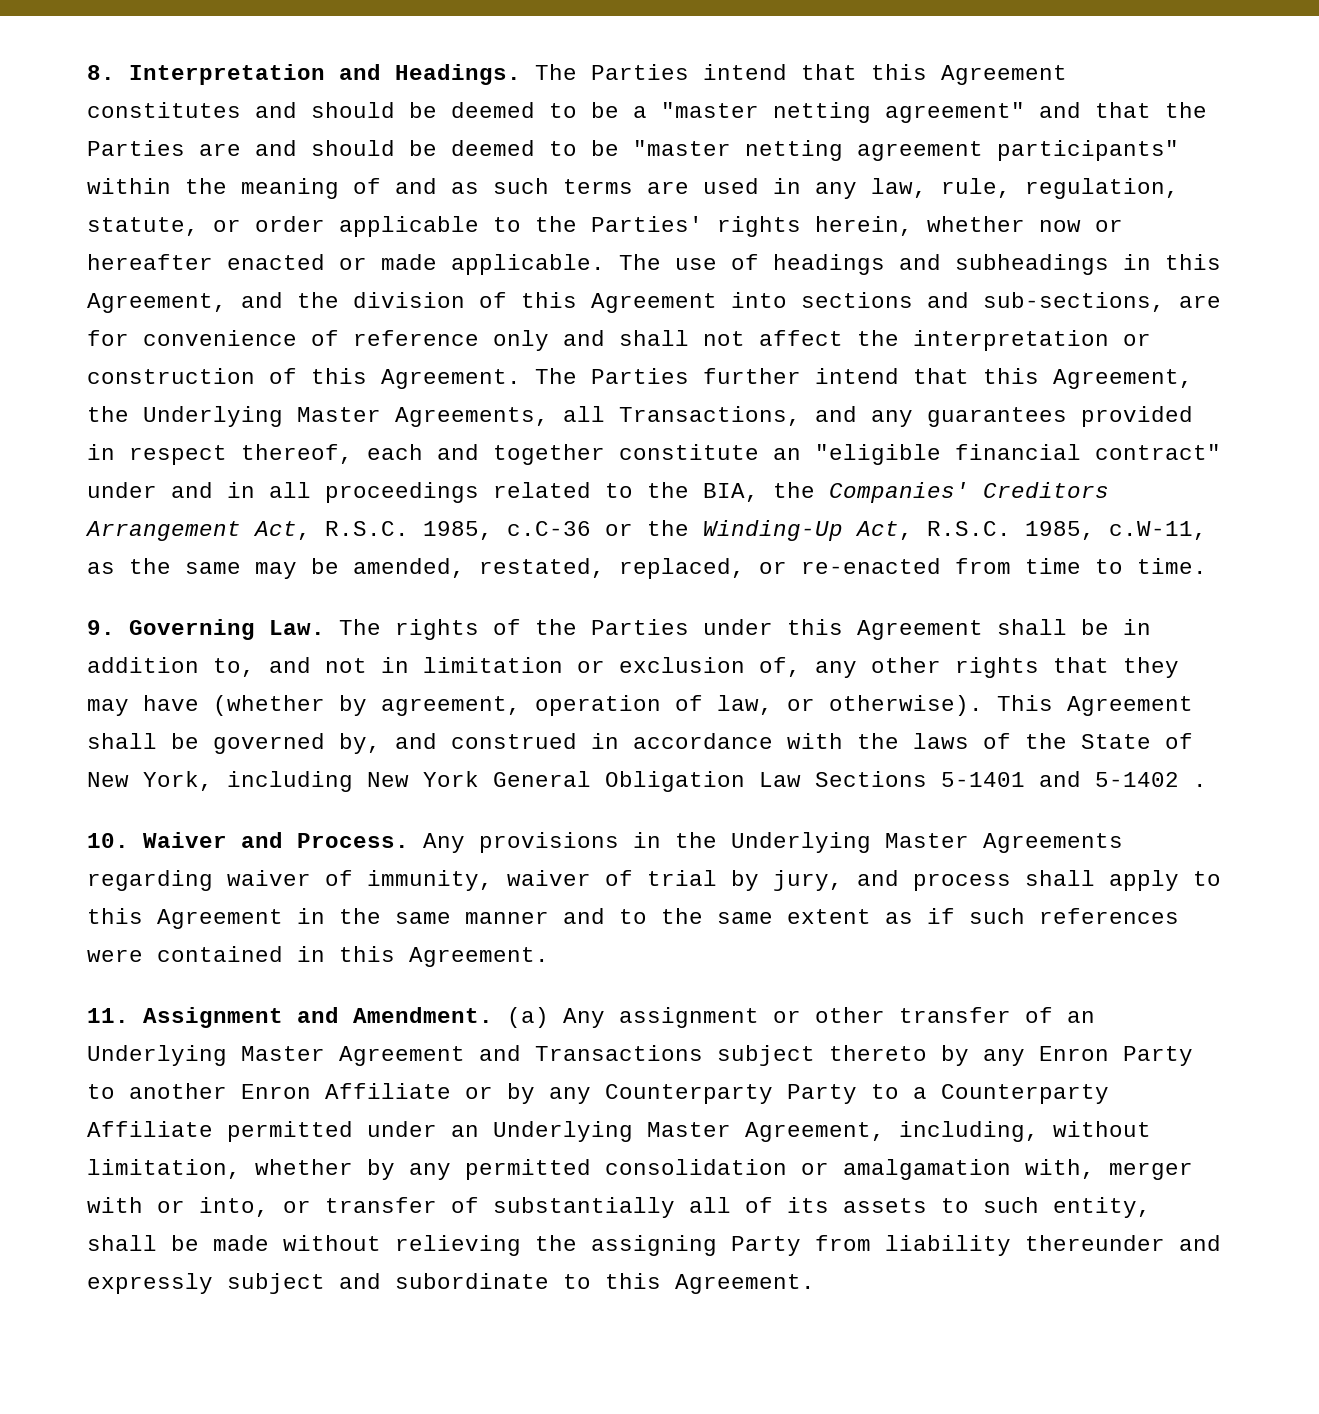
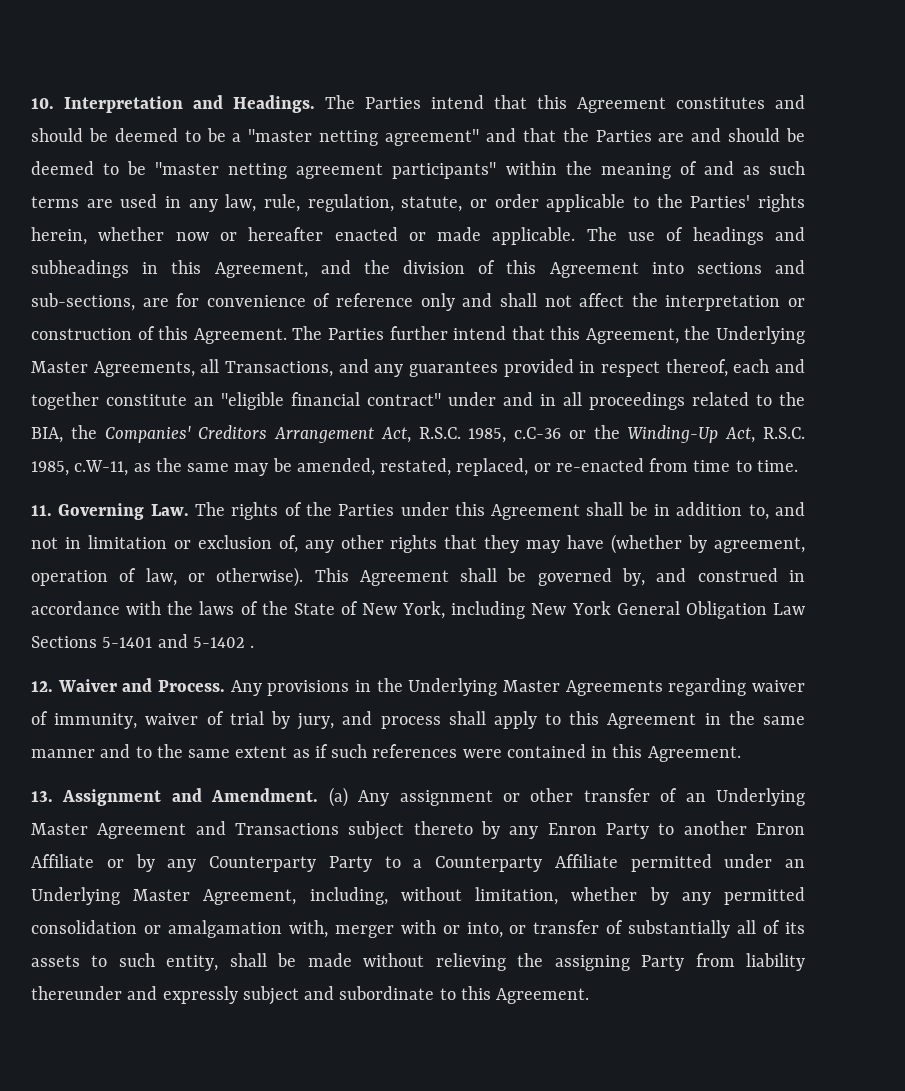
[87,65,115,80] 8. -> [31,98,54,109] 10.
[87,620,115,635] 9. -> [31,505,52,516] 11.
[87,833,129,848] 10. -> [31,681,53,692] 12.
[87,1008,129,1023] 11. -> [31,791,53,802] 13.

